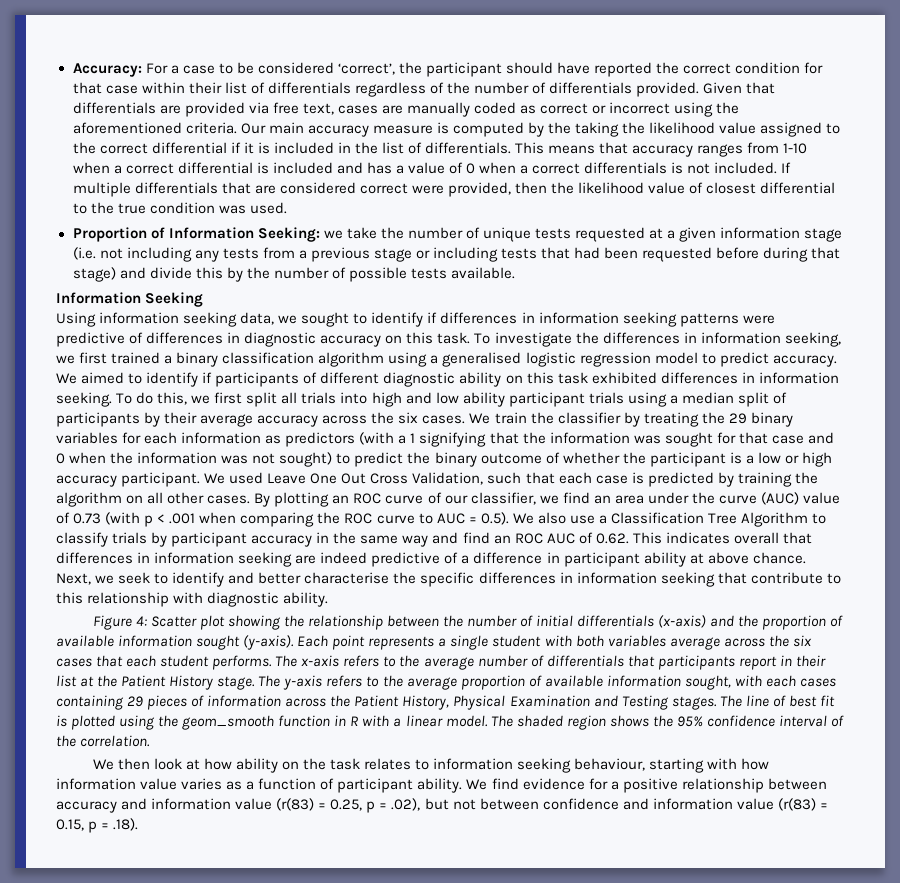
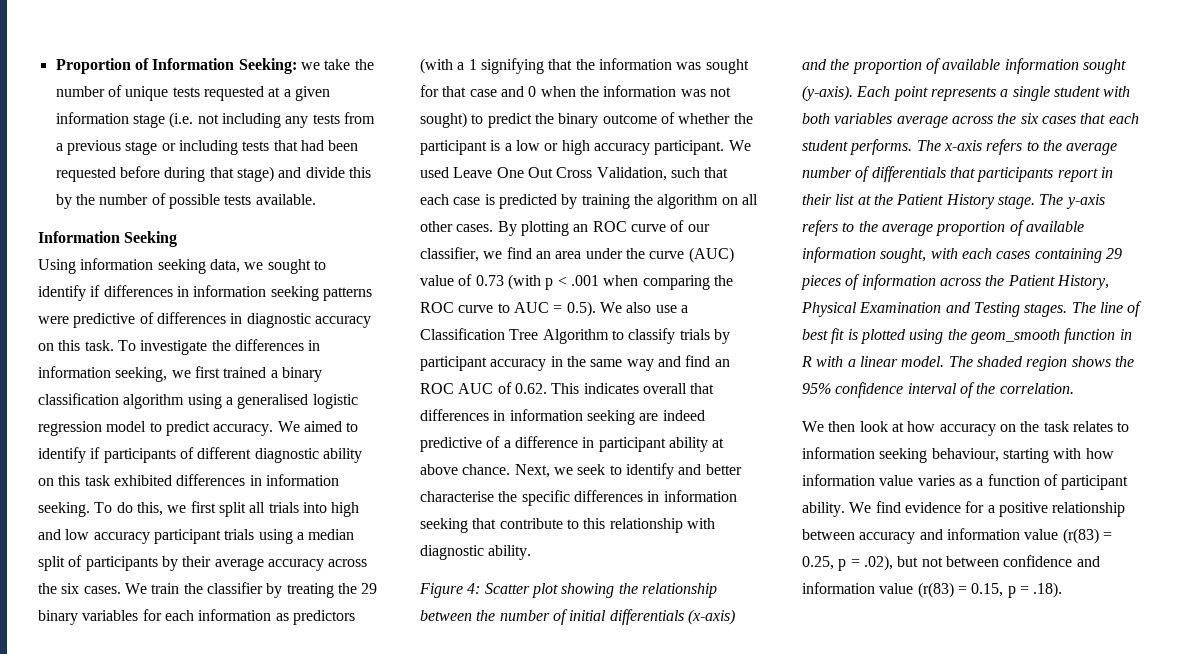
[72,62,824,77] [72,82,776,97] [72,102,740,117] [72,122,841,137] [72,142,808,157] [72,162,792,174] [72,182,836,197] [72,202,287,214] Accuracy: For a case to be considered ‘correct’, the participant should have reported the correct condition for that case within their list of differentials regardless of the number of differentials provided. Given that differentials are provided via free text, cases are manually coded as correct or incorrect using the aforementioned criteria. Our main accuracy measure is computed by the taking the likelihood value assigned to the correct differential if it is included in the list of differentials. This means that accuracy ranges from 1-10 when a correct differential is included and has a value of 0 when a correct differentials is not included. If multiple differentials that are considered correct were provided, then the likelihood value of closest differential to the true condition was used. // -> (55, 66) none
[462,392,505,407] ability -> [93,532,150,544] accuracy
[235,758,278,773] ability -> [939,424,996,436] accuracy

